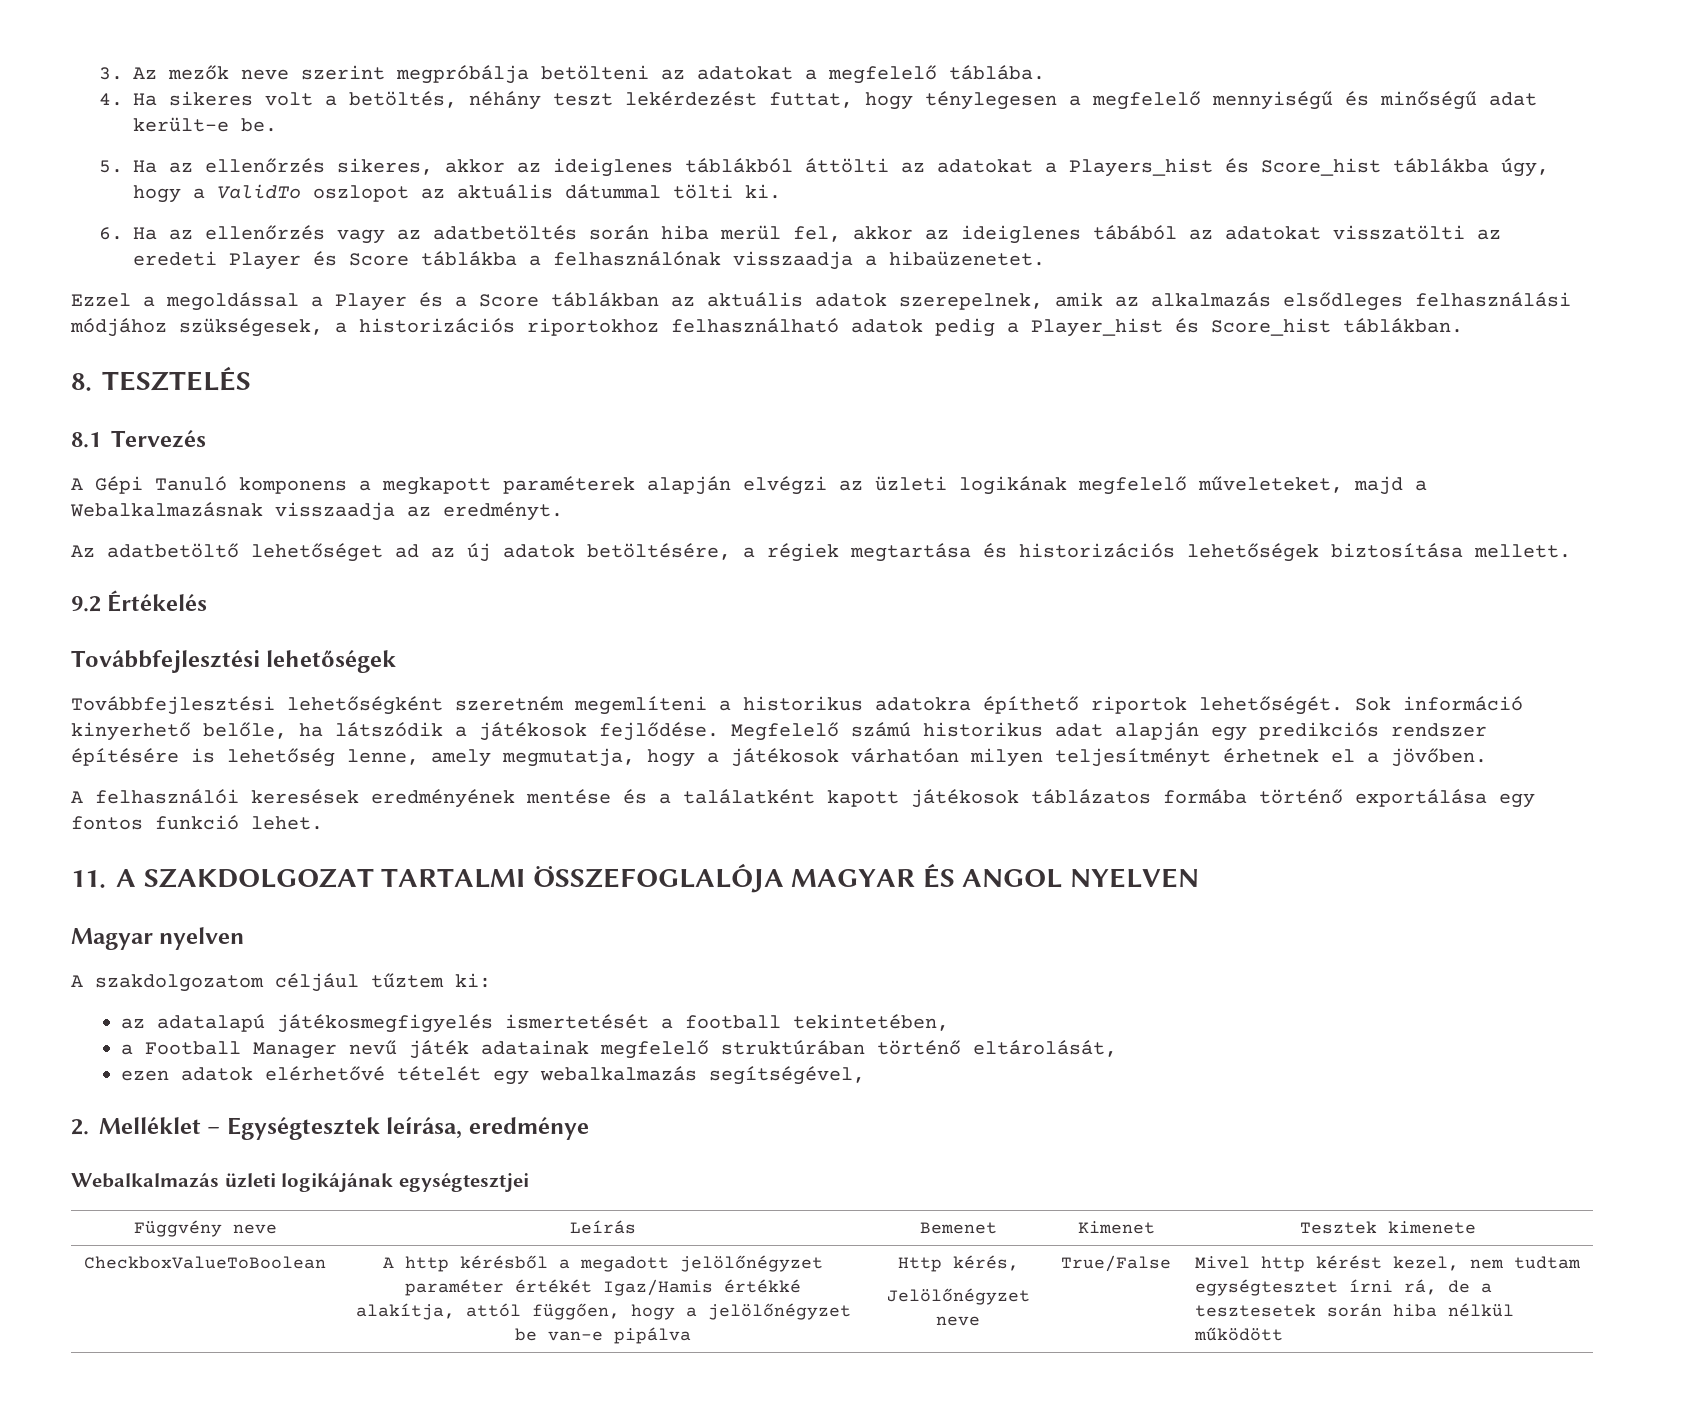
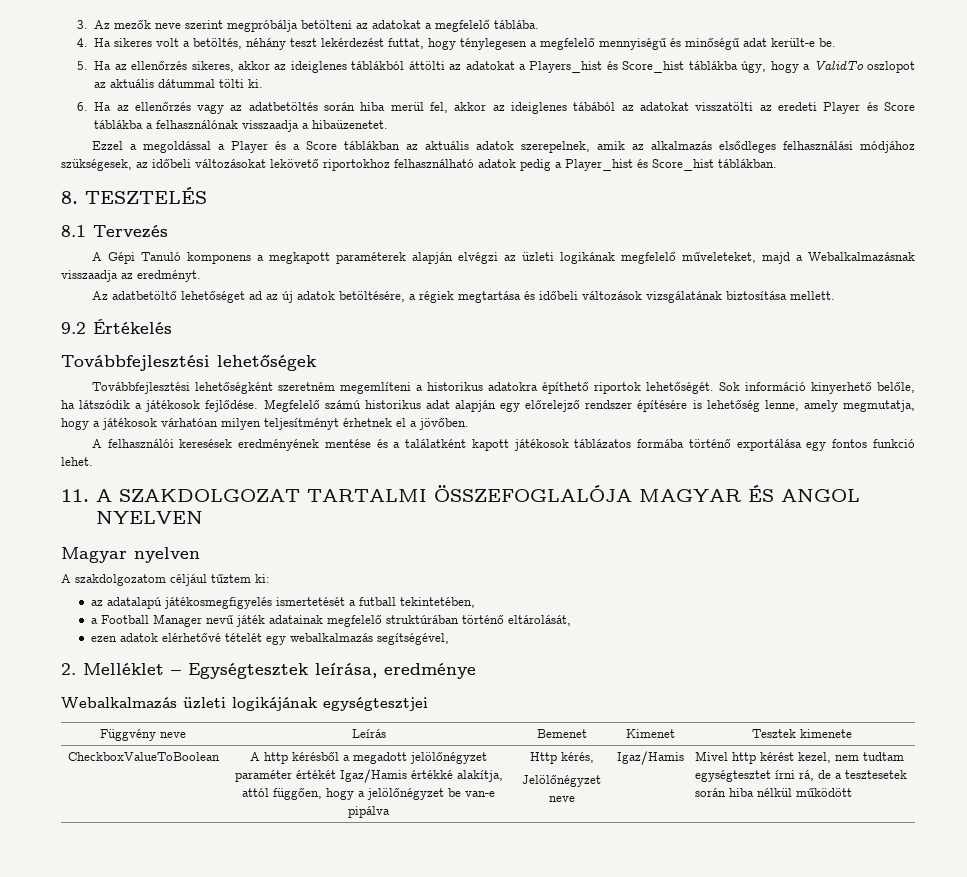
[335,318,515,333] a historizációs -> [136,159,319,168] az időbeli változásokat lekövető
[1019,543,1319,562] historizációs lehetőségek -> [538,291,722,303] időbeli változások vizsgálatának
[1259,722,1379,740] predikciós -> [525,400,581,412] előrelejző
[684,1015,781,1029] football -> [358,597,396,606] futball
[1061,1255,1171,1272] True/False -> [616,751,684,765] Igaz/Hamis

